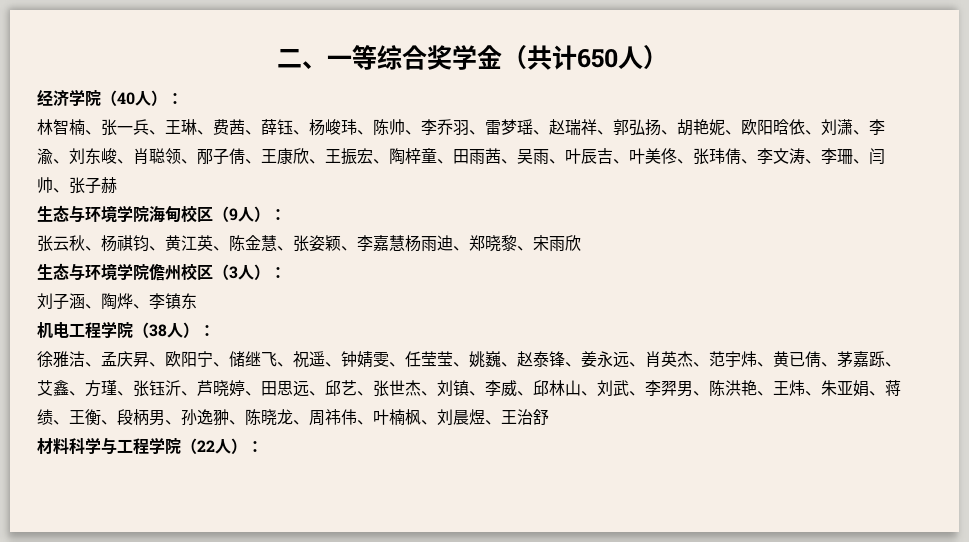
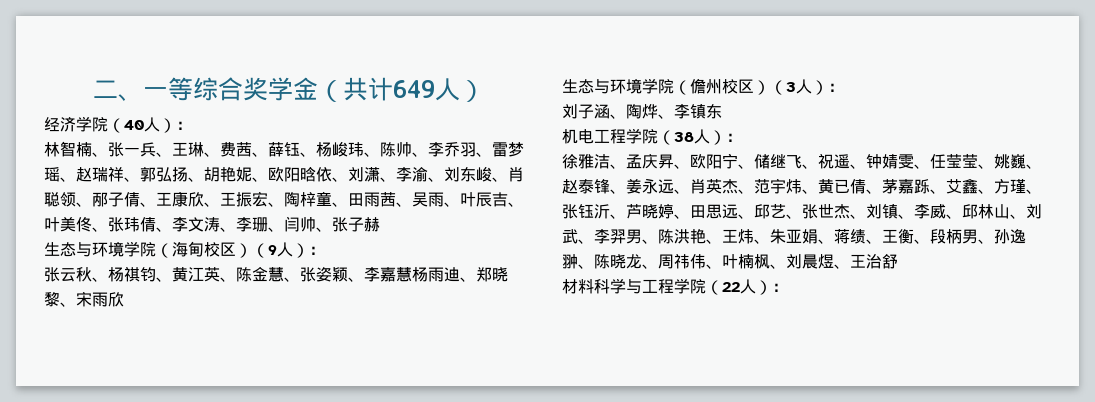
[576,48,618,68] 650 -> [392,80,435,98] 649
(149, 214) none -> [156,243,172,258] （
(213, 214) none -> [236,243,252,258] ）
(149, 272) none -> [674,80,690,95] （
(213, 272) none -> [754,80,770,95] ）

